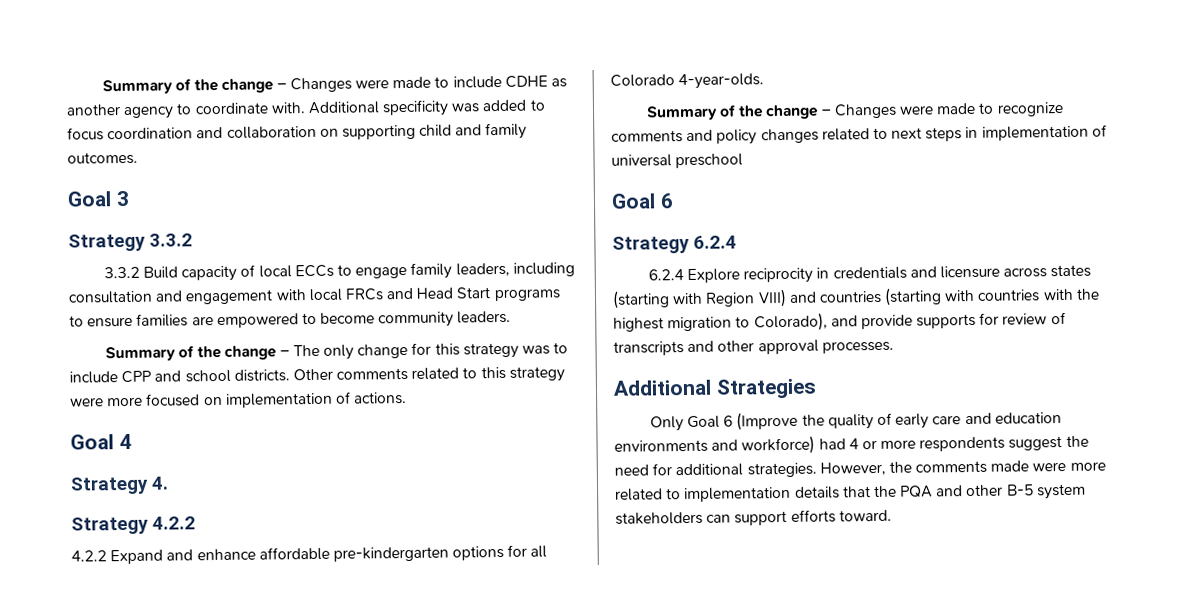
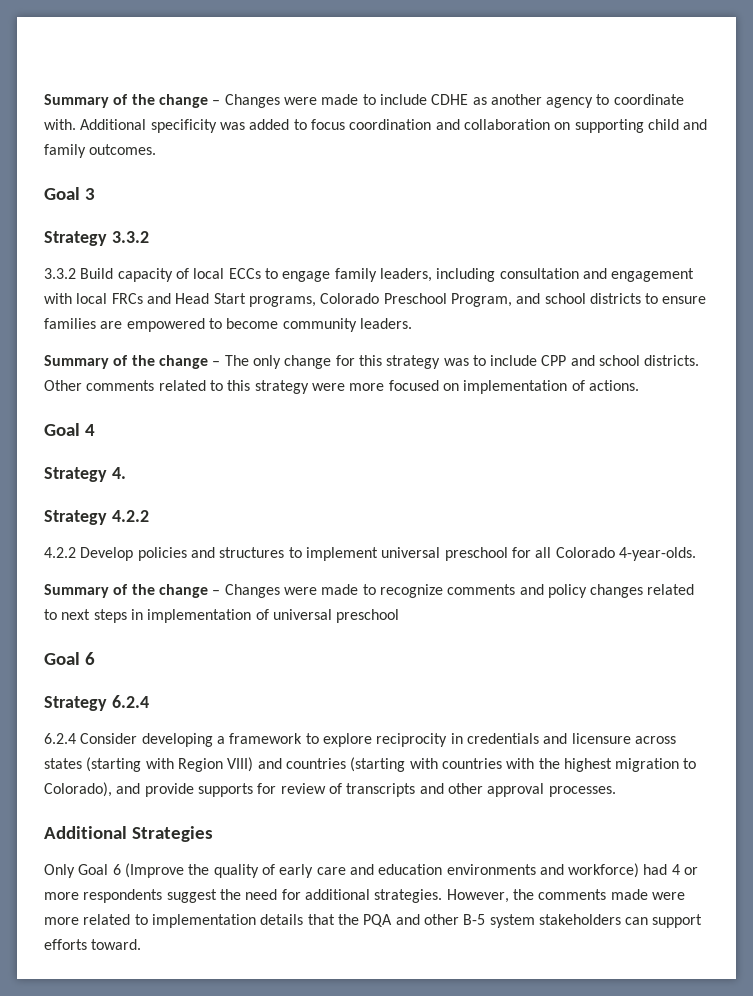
[493,288,561,302] programs -> [248,293,641,307] programs, Colorado Preschool Program, and school districts
[110,545,505,565] Expand and enhance affordable pre-kindergarten options -> [80,547,508,561] Develop policies and structures to implement universal preschool
[687,268,741,284] Explore -> [80,733,372,747] Consider developing a framework to explore

